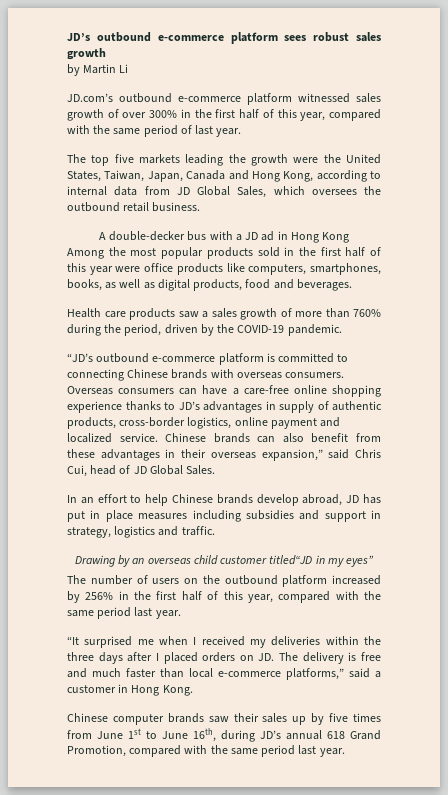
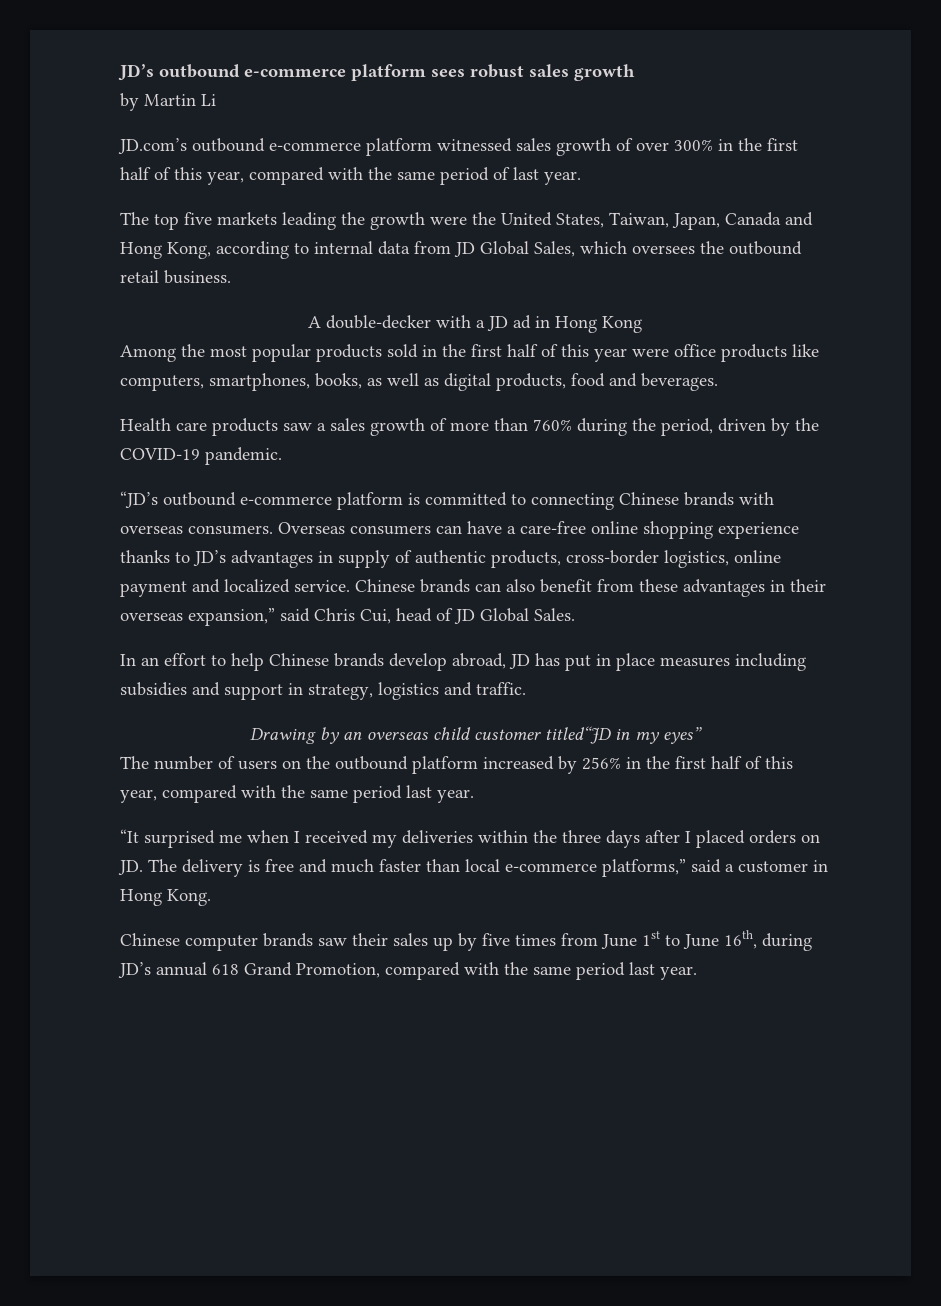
[187,231,207,241] bus -> (431, 322) none

